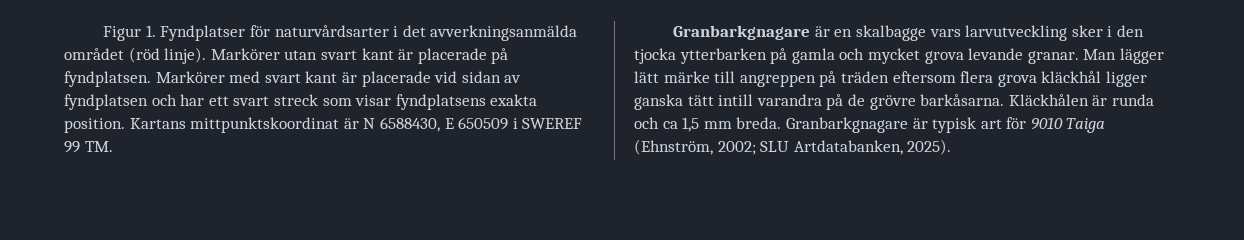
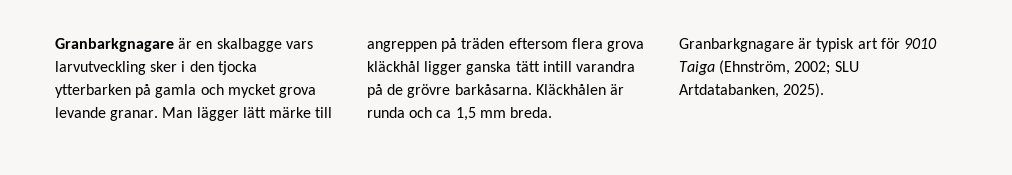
[103,25,578,41] [64,47,509,64] [64,71,522,87] [64,94,538,110] [64,117,583,133] [64,141,113,153] Figur 1. Fyndplatser för naturvårdsarter i det avverkningsanmälda området (röd linje). Markörer utan svart kant är placerade på fyndplatsen. Markörer med svart kant är placerade vid sidan av fyndplatsen och har ett svart streck som visar fyndplatsens exakta position. Kartans mittpunktskoordinat är N 6588430, E 650509 i SWEREF 99 TM. // -> (55, 45) none

